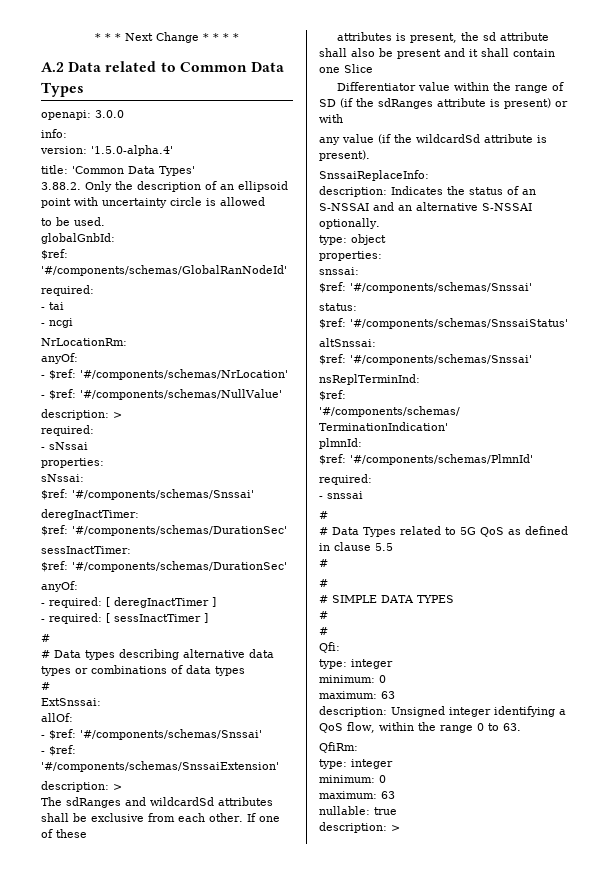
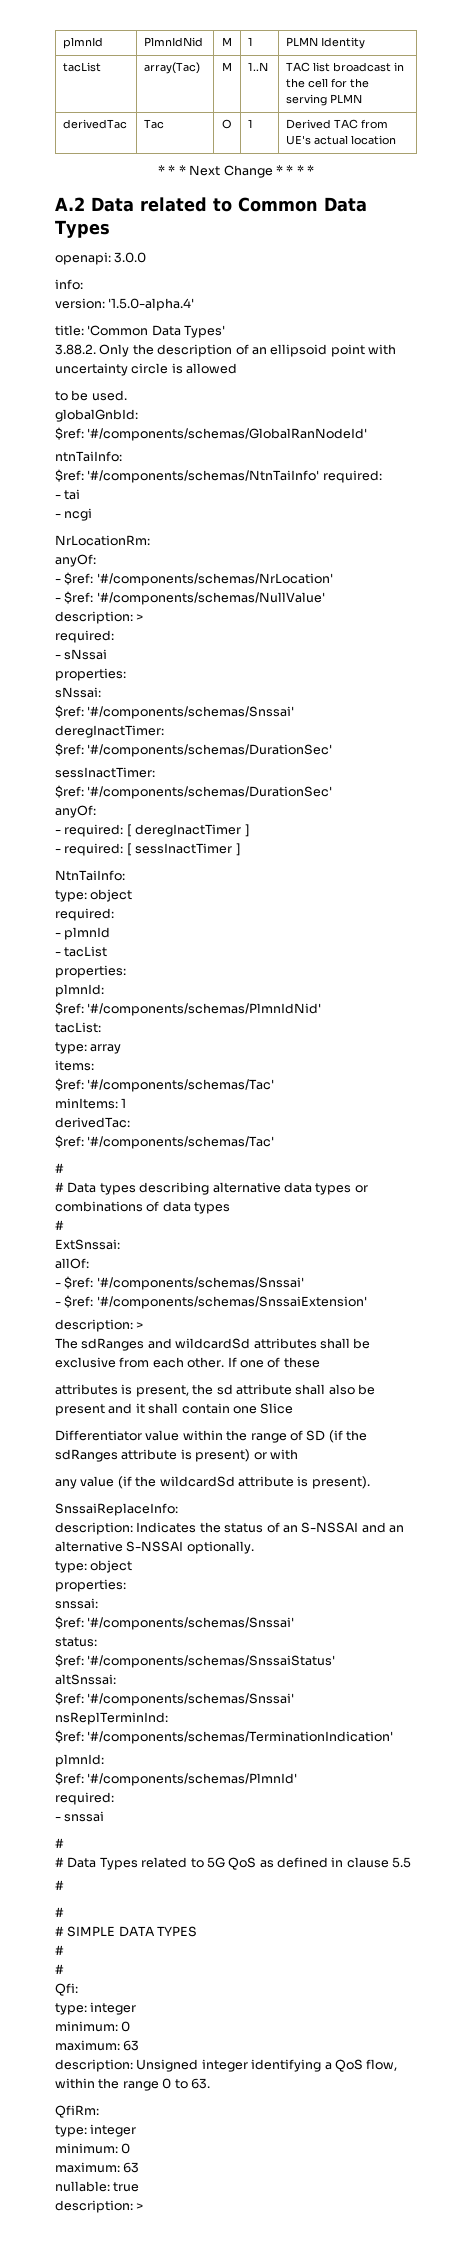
(95, 37) none -> [63,37,104,49] [144,37,204,47] [222,37,232,46] [248,37,254,46] [286,37,366,49] [63,62,102,72] [144,62,201,74] [222,62,232,71] [248,62,269,71] [286,62,405,72] [286,78,370,88] [286,94,363,106] [63,119,128,129] [144,119,165,129] [222,119,232,129] [248,119,254,128] [286,119,389,129] [286,135,397,145] plmnId | PlmnIdNid | M | 1 | PLMN Identity // tacList | array(Tac) | M | 1..N | TAC list broadcast in the cell for the serving PLMN // derivedTac | Tac | O | 1 | Derived TAC from UE's actual location //
(287, 270) none -> [55,451,122,462] [55,469,320,483] ntnTaiInfo: // $ref: '#/components/schemas/NtnTaiInfo'
(208, 618) none -> [55,870,125,881] [55,889,133,902] [55,908,114,921] [55,927,111,940] [55,946,108,957] [55,965,126,978] [55,984,104,997] [55,1002,322,1016] [55,1022,101,1033] [55,1042,122,1054] [55,1060,94,1071] [55,1078,275,1092] [55,1098,127,1109] [55,1117,130,1128] [55,1135,275,1149] // NtnTaiInfo: // type: object // required: // - plmnId // - tacList // properties: // plmnId: // $ref: '#/components/schemas/PlmnIdNid' // tacList: // type: array // items: // $ref: '#/components/schemas/Tac' // minItems: 1 // derivedTac: // $ref: '#/components/schemas/Tac'

